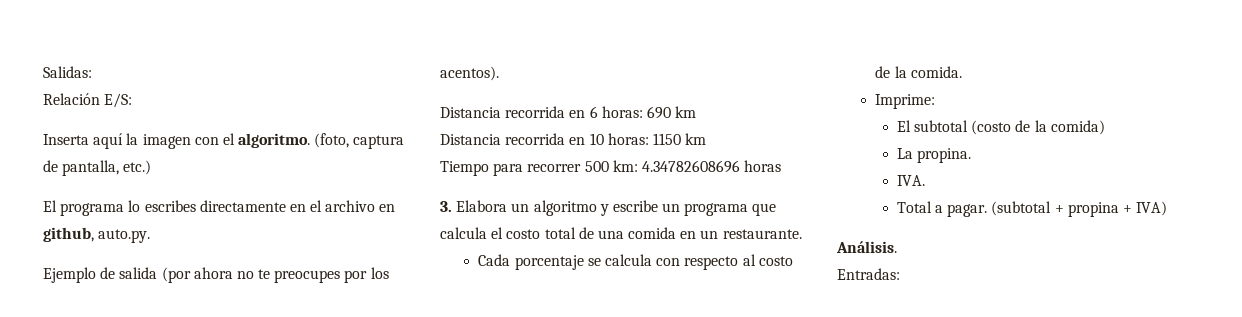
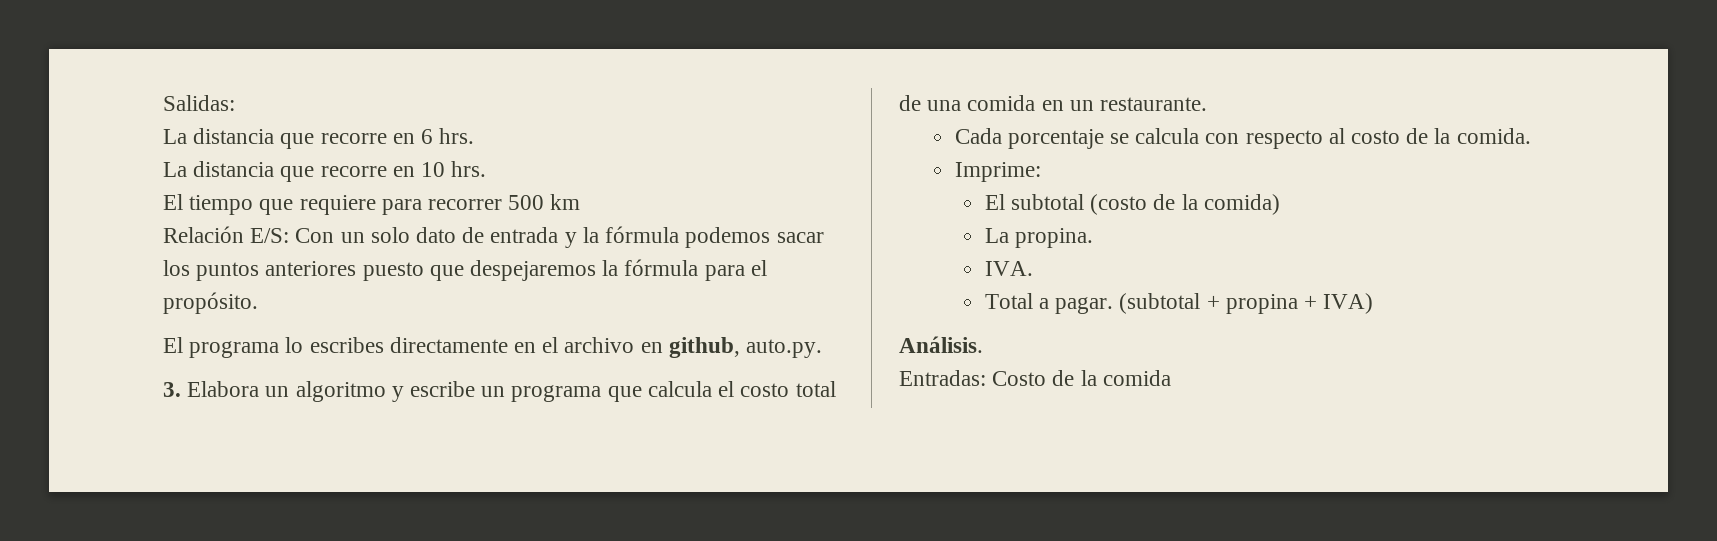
[43,93,133,108] [43,133,405,149] [43,160,152,176] Relación E/S: // Inserta aquí la imagen con el algoritmo. (foto, captura de pantalla, etc.) -> [163,128,475,149] [163,161,487,182] [163,194,581,215] [163,226,824,248] [163,259,767,281] [163,292,258,314] La distancia que recorre en 6 hrs. // La distancia que recorre en 10 hrs. // El tiempo que requiere para recorrer 500 km // Relación E/S: Con un solo dato de entrada y la fórmula podemos sacar los puntos anteriores puesto que despejaremos la fórmula para el propósito.
[43,267,389,283] [440,66,499,81] [440,106,697,119] [440,133,707,145] [440,160,782,176] // Ejemplo de salida (por ahora no te preocupes por los acentos). // Distancia recorrida en 6 horas: 690 km // Distancia recorrida en 10 horas: 1150 km // Tiempo para recorrer 500 km: 4.34782608696 horas -> (823, 348) none
(900, 274) none -> [992,370,1171,386] Costo de la comida

